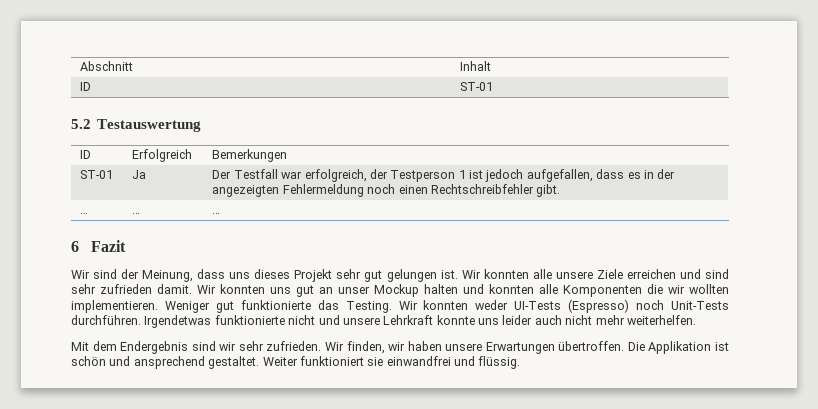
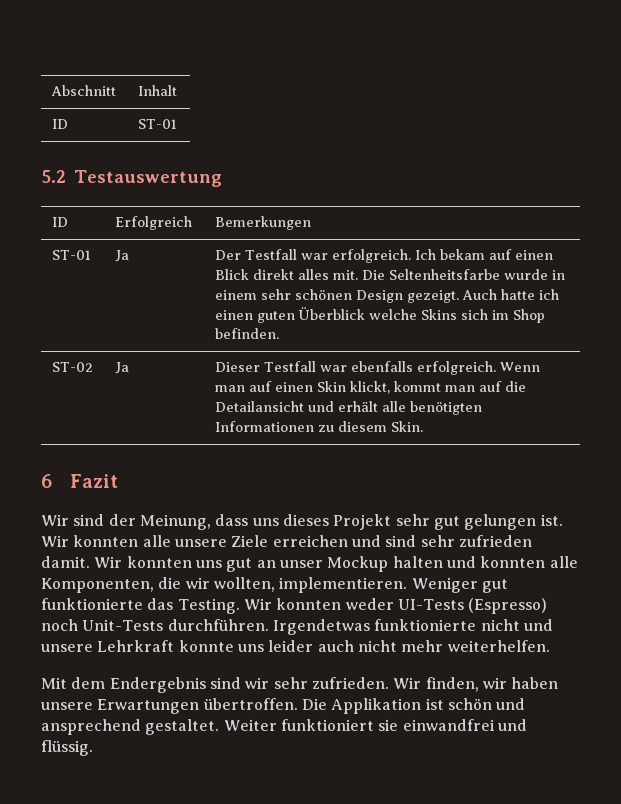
[304,169,676,182] [212,184,561,197] [80,213,89,214] [132,213,141,214] [212,213,221,214] erfolgreich, der Testperson 1 ist jedoch aufgefallen, dass es in der angezeigten Fehlermeldung noch einen Rechtschreibfehler gibt. // … | … | … -> [331,249,553,263] [214,269,565,280] [214,289,559,303] [214,307,545,323] [214,328,279,339] [51,362,93,372] [114,362,129,374] [214,361,540,375] [214,381,526,394] [214,401,482,415] [214,421,423,432] erfolgreich. Ich bekam auf einen Blick direkt alles mit. Die Seltenheitsfarbe wurde in einem sehr schönen Design gezeigt. Auch hatte ich einen guten Überblick welche Skins sich im Shop befinden. // ST-02 | Ja | Dieser Testfall war ebenfalls erfolgreich. Wenn man auf einen Skin klickt, kommt man auf die Detailansicht und erhält alle benötigten Informationen zu diesem Skin.
[563,285,642,297] Komponenten -> [41,578,154,593] Komponenten,
[689,284,729,294] wollten -> [213,577,275,592] wollten,

